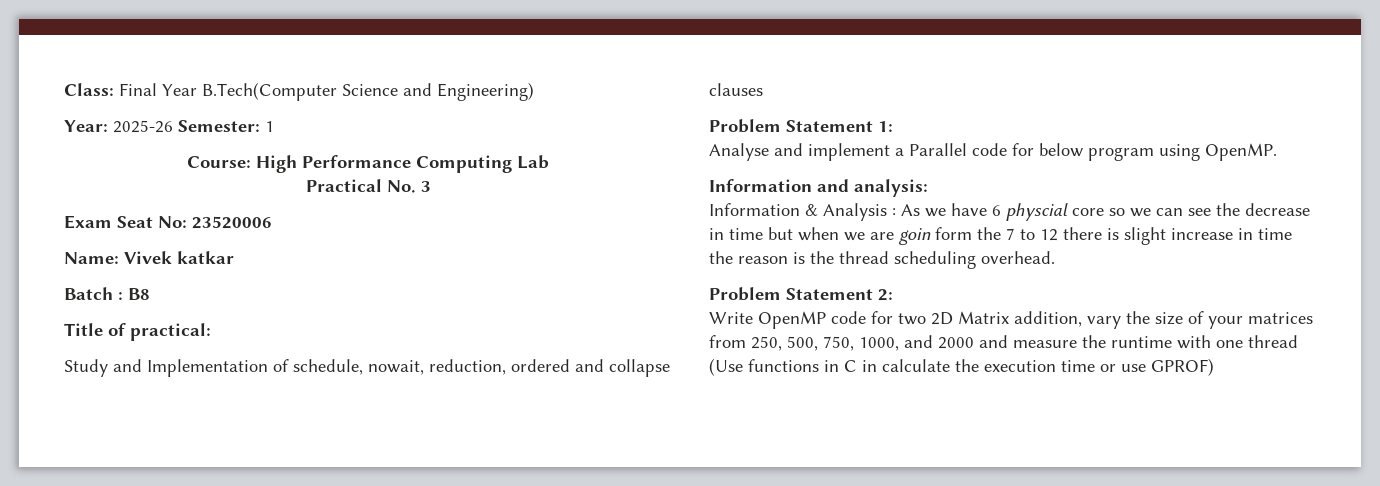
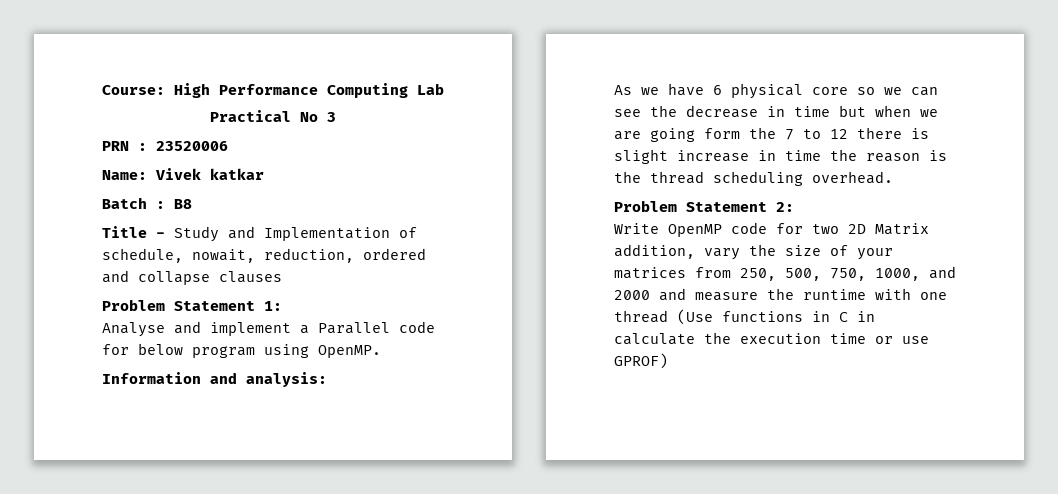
[64,82,534,101] [64,120,274,133] Class: Final Year B.Tech(Computer Science and Engineering) // Year: 2025-26 Semester: 1 // -> (102, 90) none
[386,180,416,193] No. -> [300,112,318,122] No
[64,215,187,229] Exam Seat No: -> [102,141,147,151] PRN :
[108,323,211,341] of practical: // -> [156,232,165,238] -
[709,203,896,221] Information & Analysis : -> (327, 379) none
[1006,203,1068,221] physcial -> [731,83,803,99] physical
[899,228,931,245] goin -> [650,128,695,142] going

